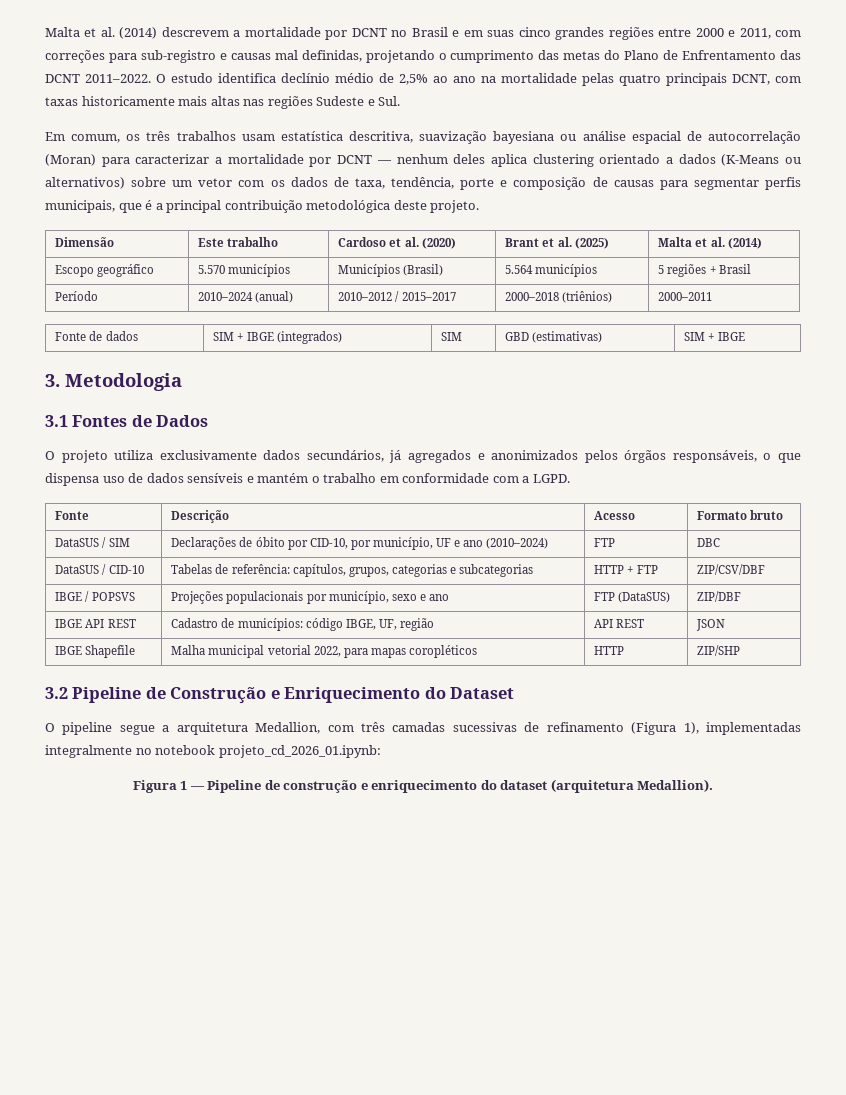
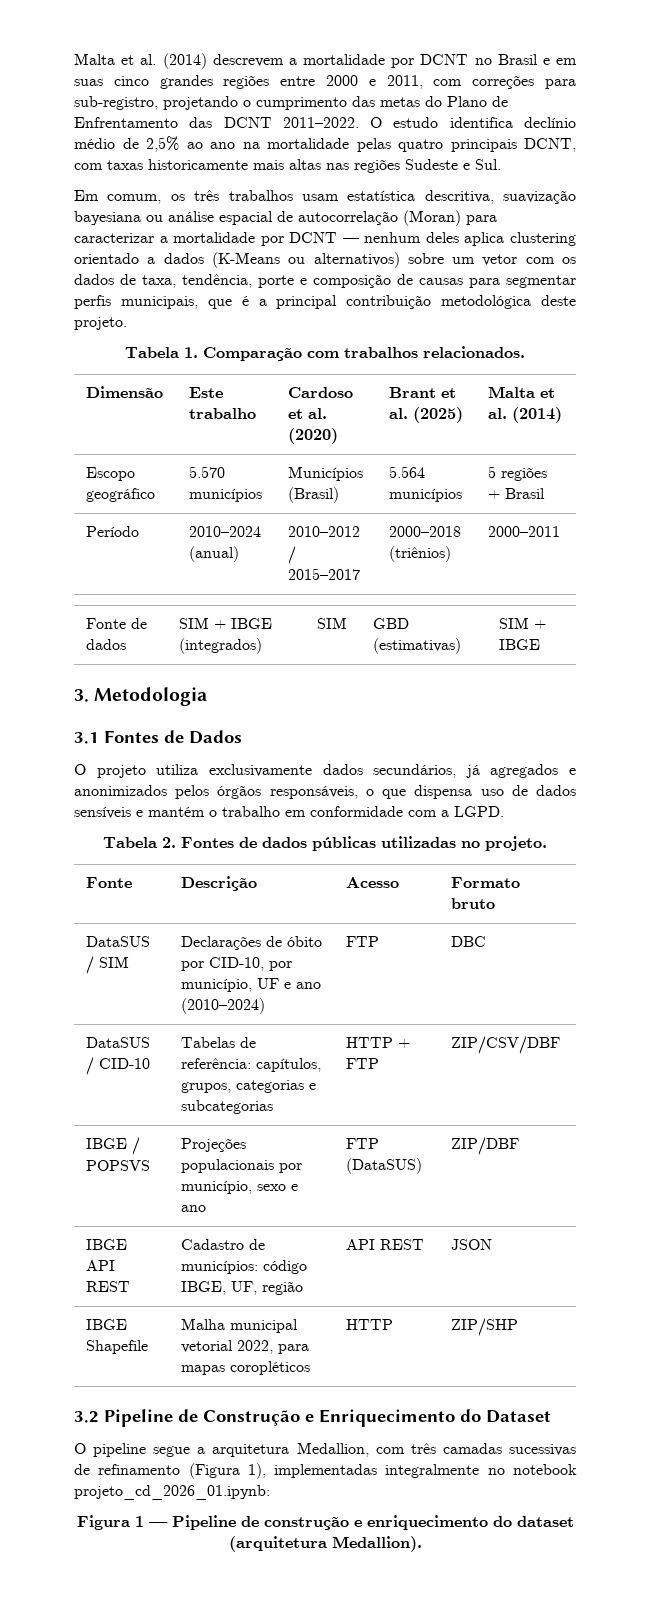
[140,50,362,63] sub-registro e causas mal definidas, -> [74,96,158,110] sub-registro,
(480, 206) none -> [125,346,525,361] // Tabela 1. Comparação com trabalhos relacionados.
(570, 478) none -> [103,836,547,851] // Tabela 2. Fontes de dados públicas utilizadas no projeto.

